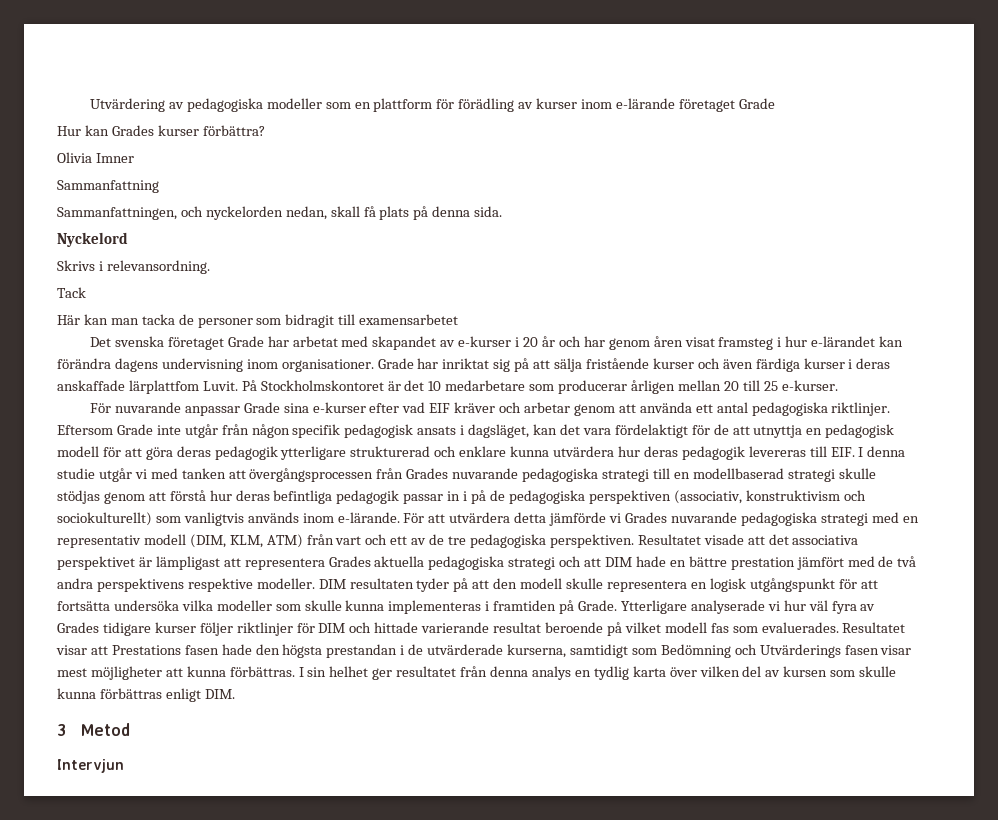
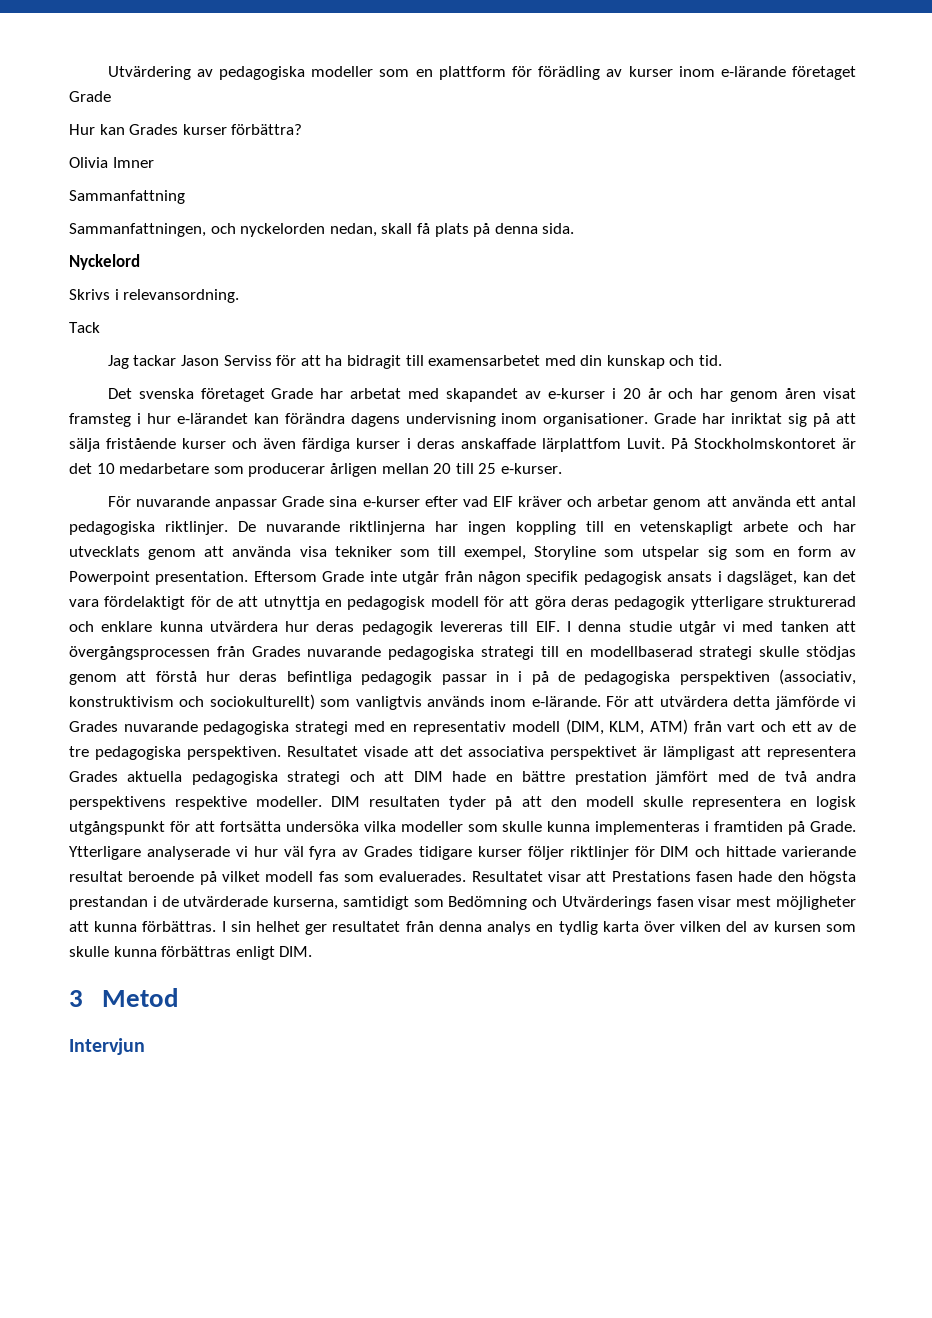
[57,314,459,328] Här kan man tacka de personer som bidragit till examensarbetet -> [107,355,723,369] Jag tackar Jason Serviss för att ha bidragit till examensarbetet med din kunskap och tid.
(891, 409) none -> [237,521,856,535] [69,546,856,560] [69,571,249,585] De nuvarande riktlinjerna har ingen koppling till en vetenskapligt arbete och har utvecklats genom att använda visa tekniker som till exempel, Storyline som utspelar sig som en form av Powerpoint presentation.

